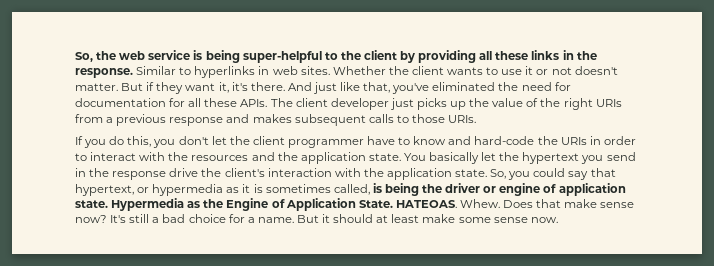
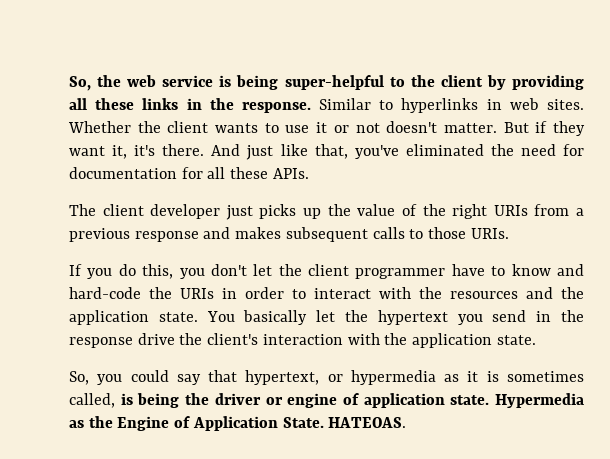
(268, 103) none -> (309, 173) //
(488, 173) none -> (536, 340) //
[459,199,635,208] [75,214,558,223] Whew. Does that make sense now? It's still a bad choice for a name. But it should at least make some sense now. -> (407, 422) none

